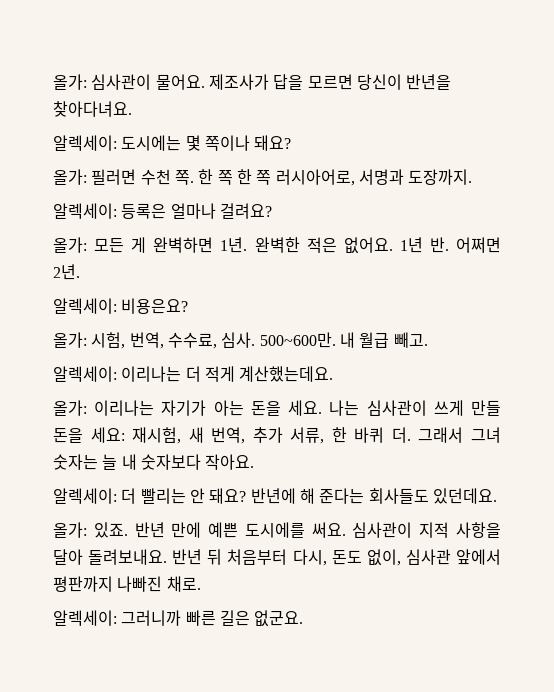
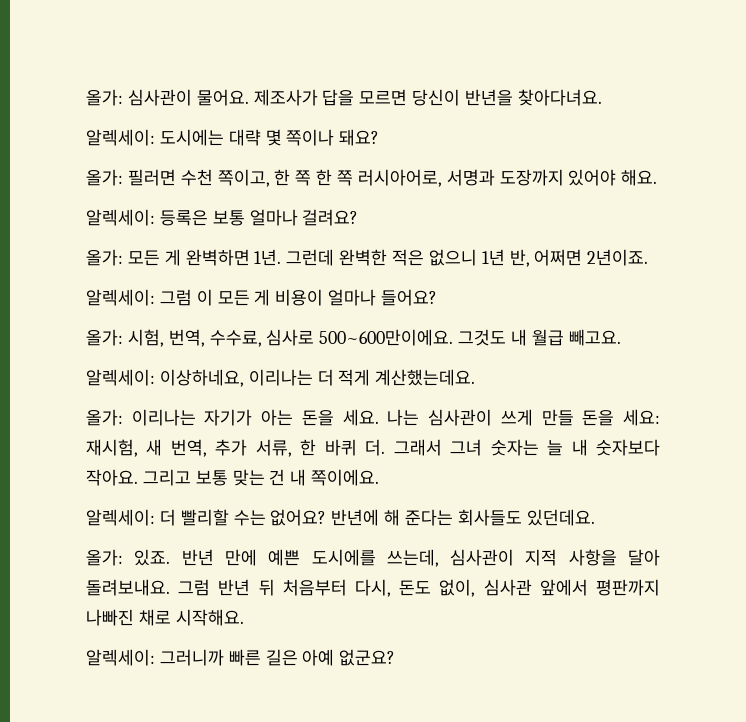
(182, 143) none -> [228,129,261,146] 대략
[174,170,194,185] 쪽. -> [217,169,270,187] 쪽이고,
[408,169,473,185] 도장까지. -> [499,169,658,186] 도장까지 있어야 해요.
(167, 211) none -> [212,210,245,226] 보통
(248, 245) none -> [286,249,335,266] 그런데
[343,237,502,254] [53,264,80,280] [53,298,189,314] 없어요. 1년 반. 어쩌면 2년. // 알렉세이: 비용은요? -> [428,249,649,267] [86,289,438,306] 없으니 1년 반, 어쩌면 2년이죠. // 알렉세이: 그럼 이 모든 게 비용이 얼마나 들어요?
[221,332,336,348] 심사. 500~600만. -> [266,329,507,346] 심사로 500~600만이에요. 그것도
[393,332,428,348] [53,366,117,382] 빼고. // 알렉세이: -> [568,329,621,346] [86,369,244,387] 빼고요. // 알렉세이: 이상하네요,
(255, 462) none -> [142,469,380,486] 그리고 보통 맞는 건 내 쪽이에요.
[140,488,247,504] 빨리는 안 돼요? -> [180,509,327,526] 빨리할 수는 없어요?
[311,522,346,538] 써요. -> [386,549,439,567] 쓰는데,
(168, 557) none -> [178,579,211,596] 그럼
[166,576,201,592] 채로. -> [138,609,244,626] 채로 시작해요.
[254,610,304,627] 없군요. -> [302,649,396,666] 아예 없군요?

